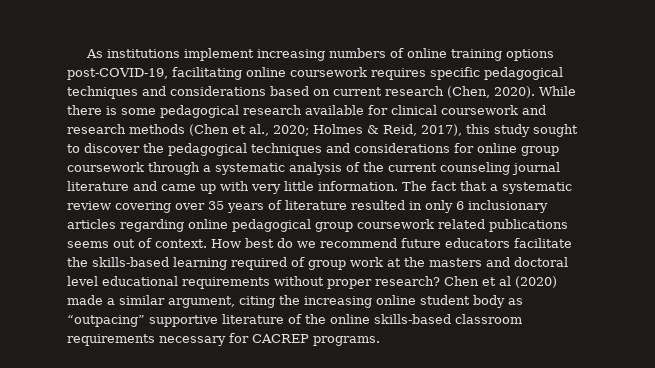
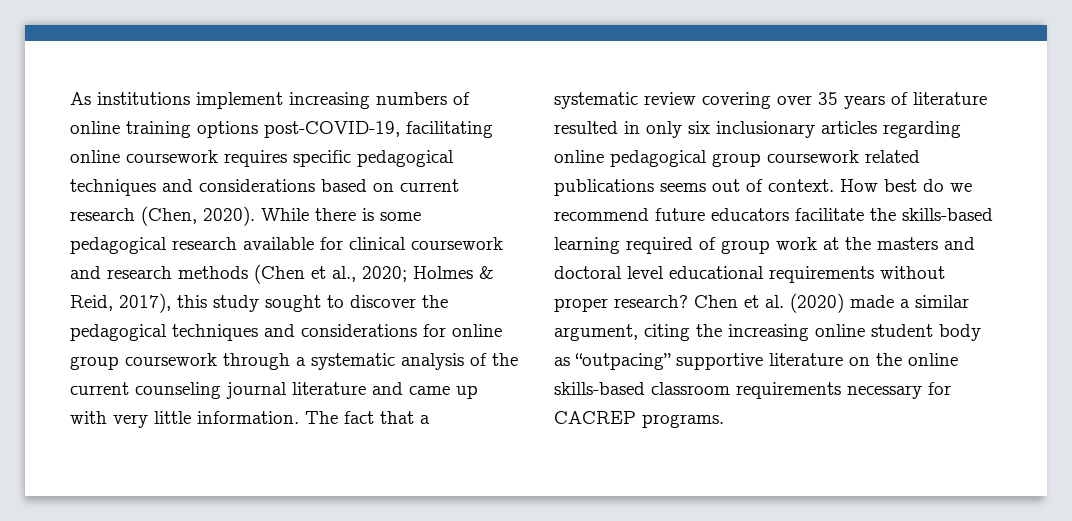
[456,201,464,210] 6 -> [688,121,710,134] six
[499,276,511,286] al -> [765,295,784,308] al.
[288,314,302,324] of -> [849,357,870,366] on

